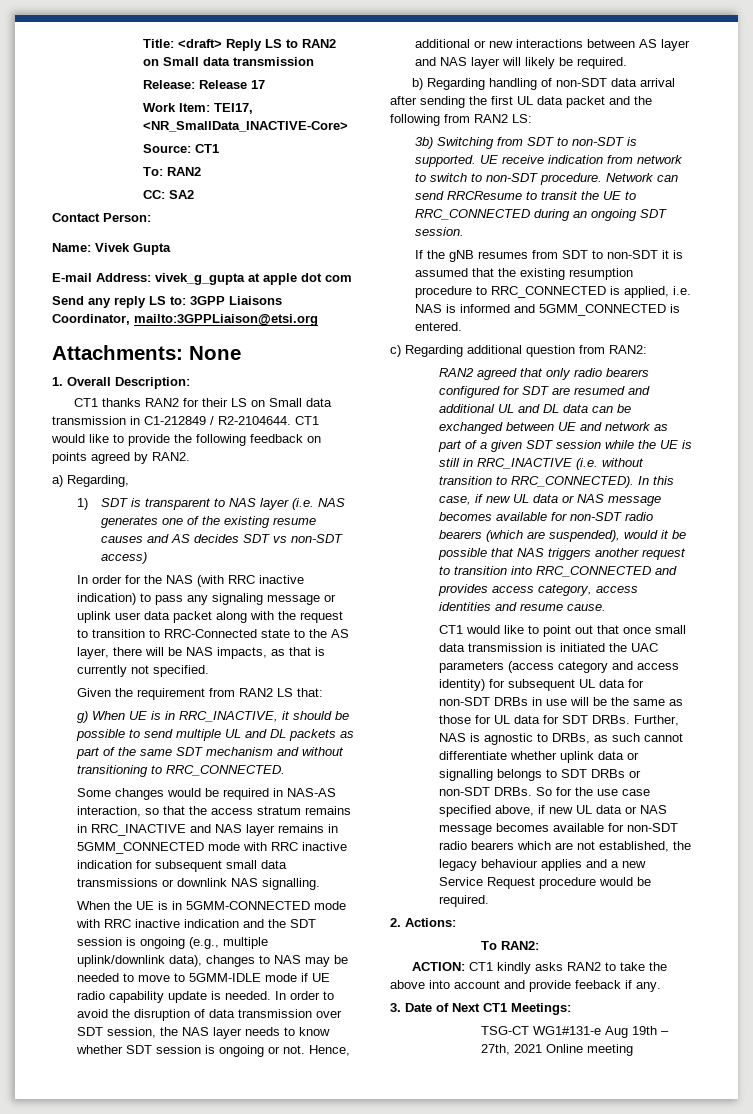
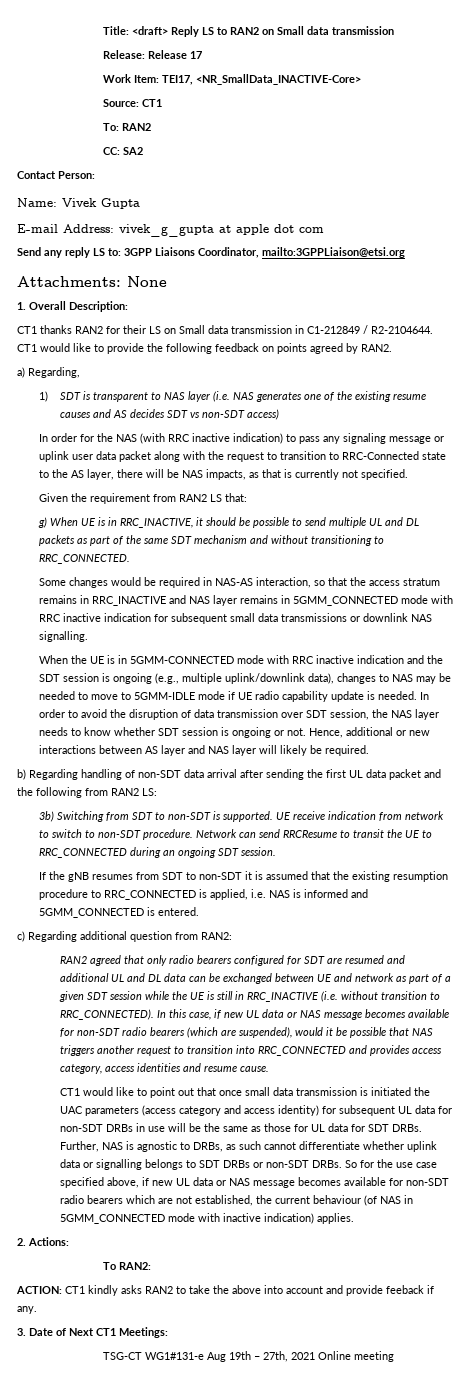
[439,859,647,871] [439,877,652,889] [439,895,490,907] legacy behaviour applies and a new Service Request procedure would be required. -> [275,1195,414,1206] [60,1213,355,1224] current behaviour (of NAS in 5GMM_CONNECTED mode with inactive indication) applies.

